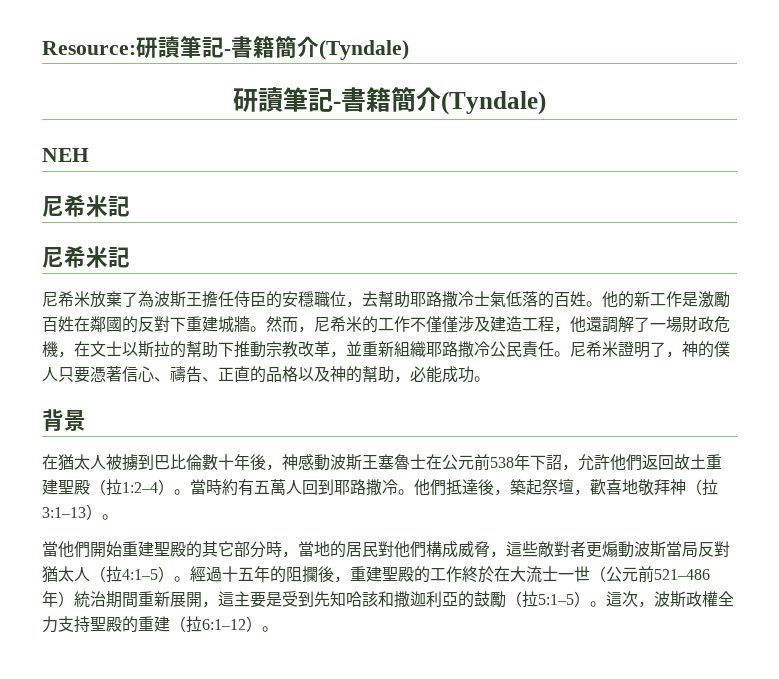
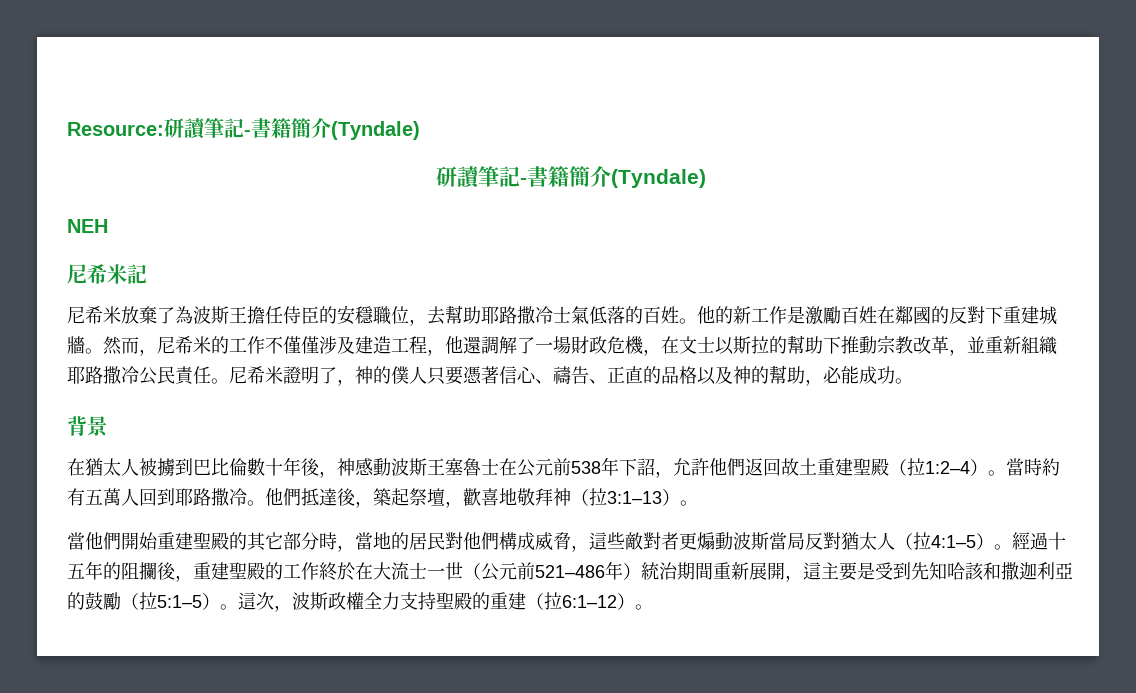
[42,246,130,268] // 尼希米記 -> (147, 274) none

